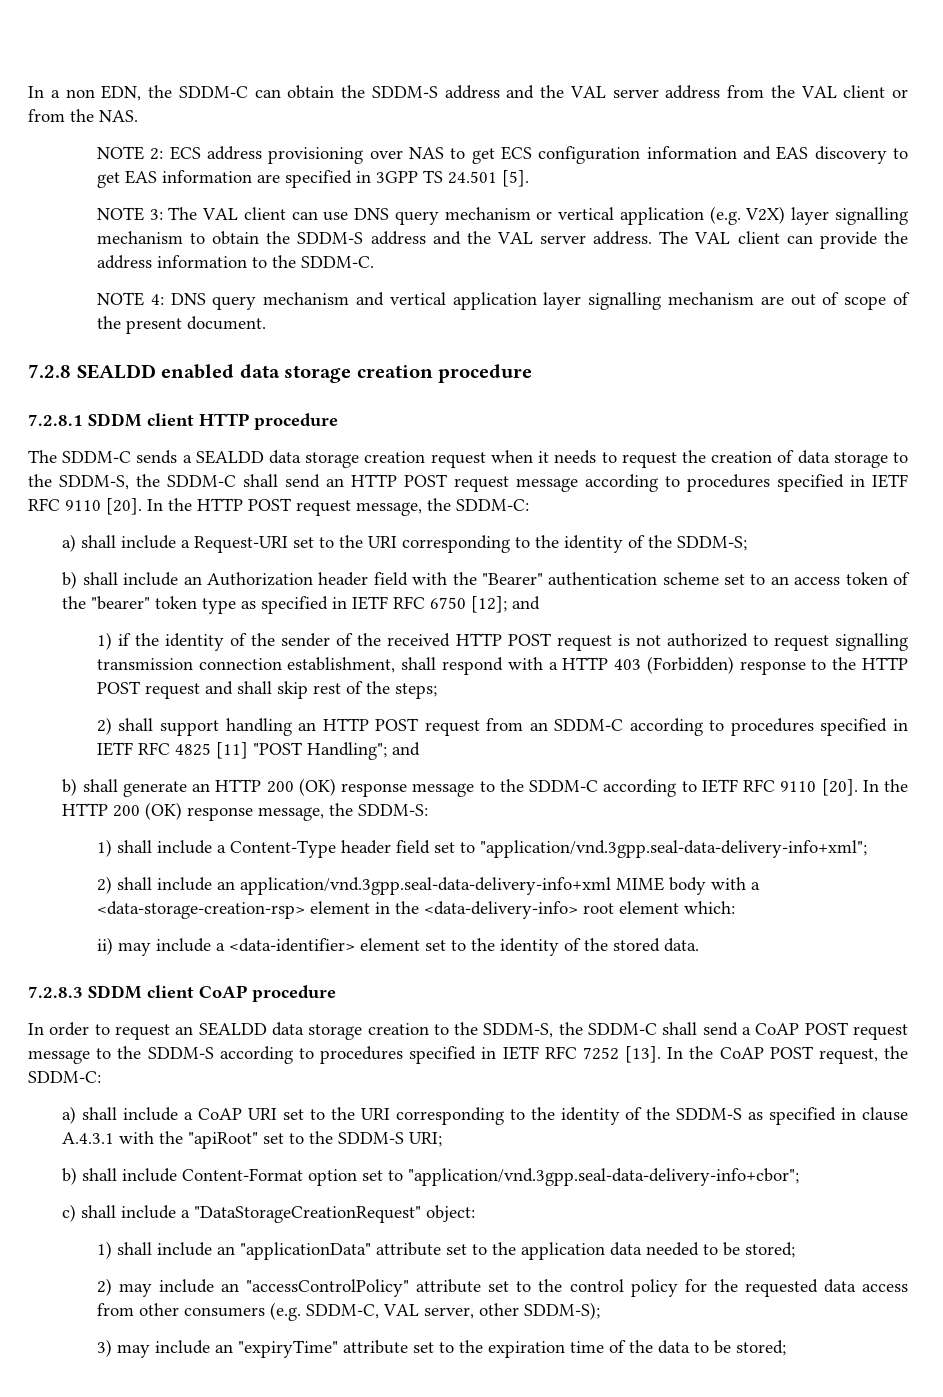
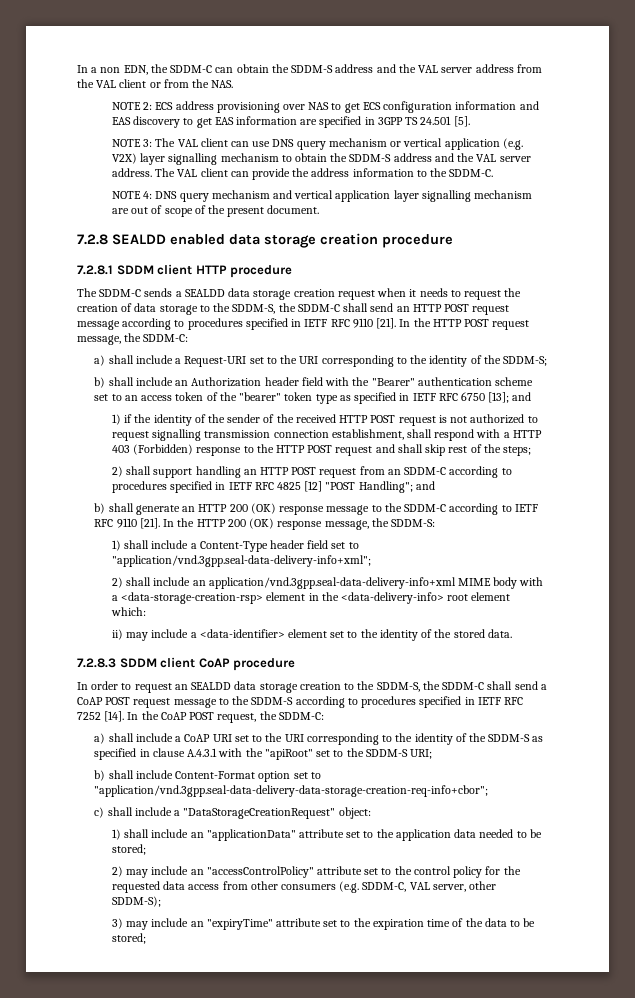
[106,498,142,515] [20]. -> [376,318,397,329] [21].
[471,596,508,613] [12]; -> [488,392,510,403] [13];
[215,742,248,759] [11] -> [304,481,323,492] [12]
[821,779,858,796] [20]. -> [139,518,160,529] [21].
[625,1046,661,1063] [13]. -> [104,711,125,722] [14].
[408,1168,800,1186] "application/vnd.3gpp.seal-data-delivery-info+cbor"; -> [94,785,489,797] "application/vnd.3gpp.seal-data-delivery-data-storage-creation-req-info+cbor";

